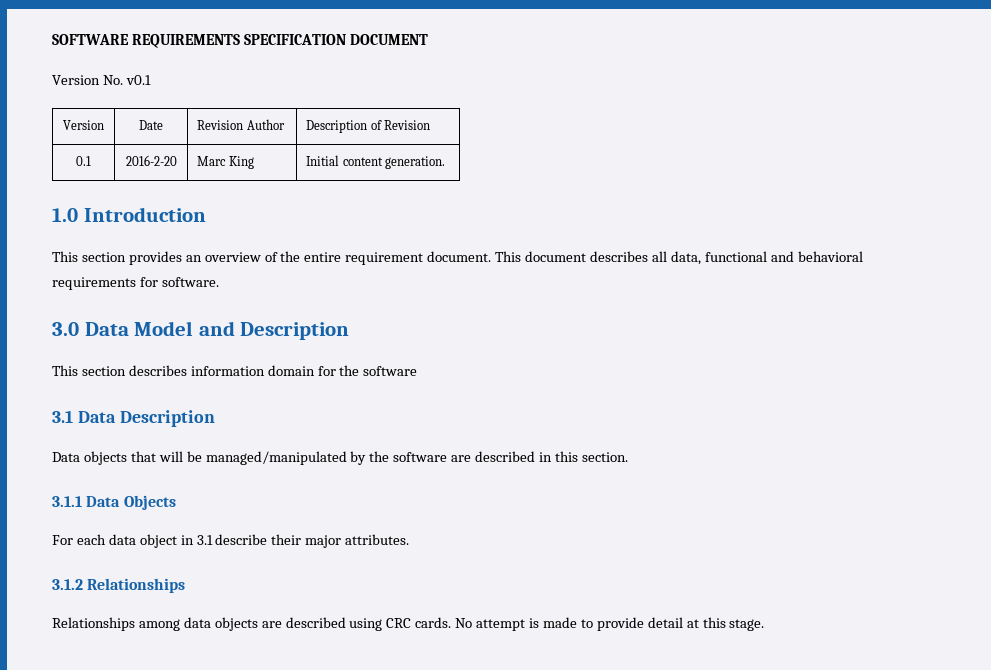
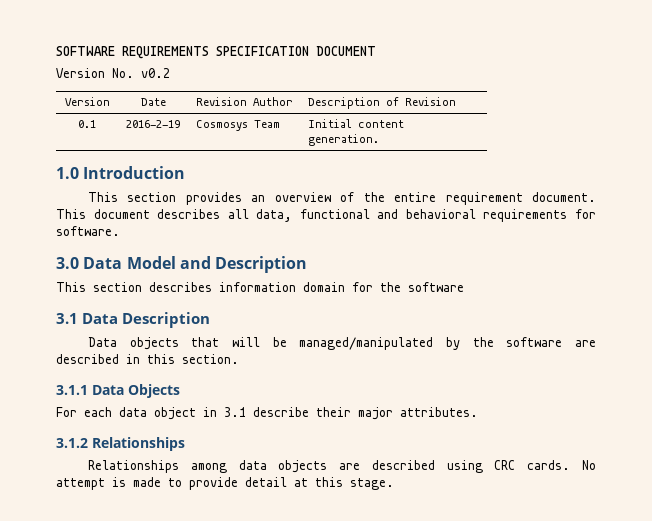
[125,75,151,85] v0.1 -> [141,68,170,78] v0.2
[125,155,177,166] [197,156,254,169] 2016-2-20 | Marc King -> [126,120,180,128] [195,120,280,131] 2016-2-19 | Cosmosys Team

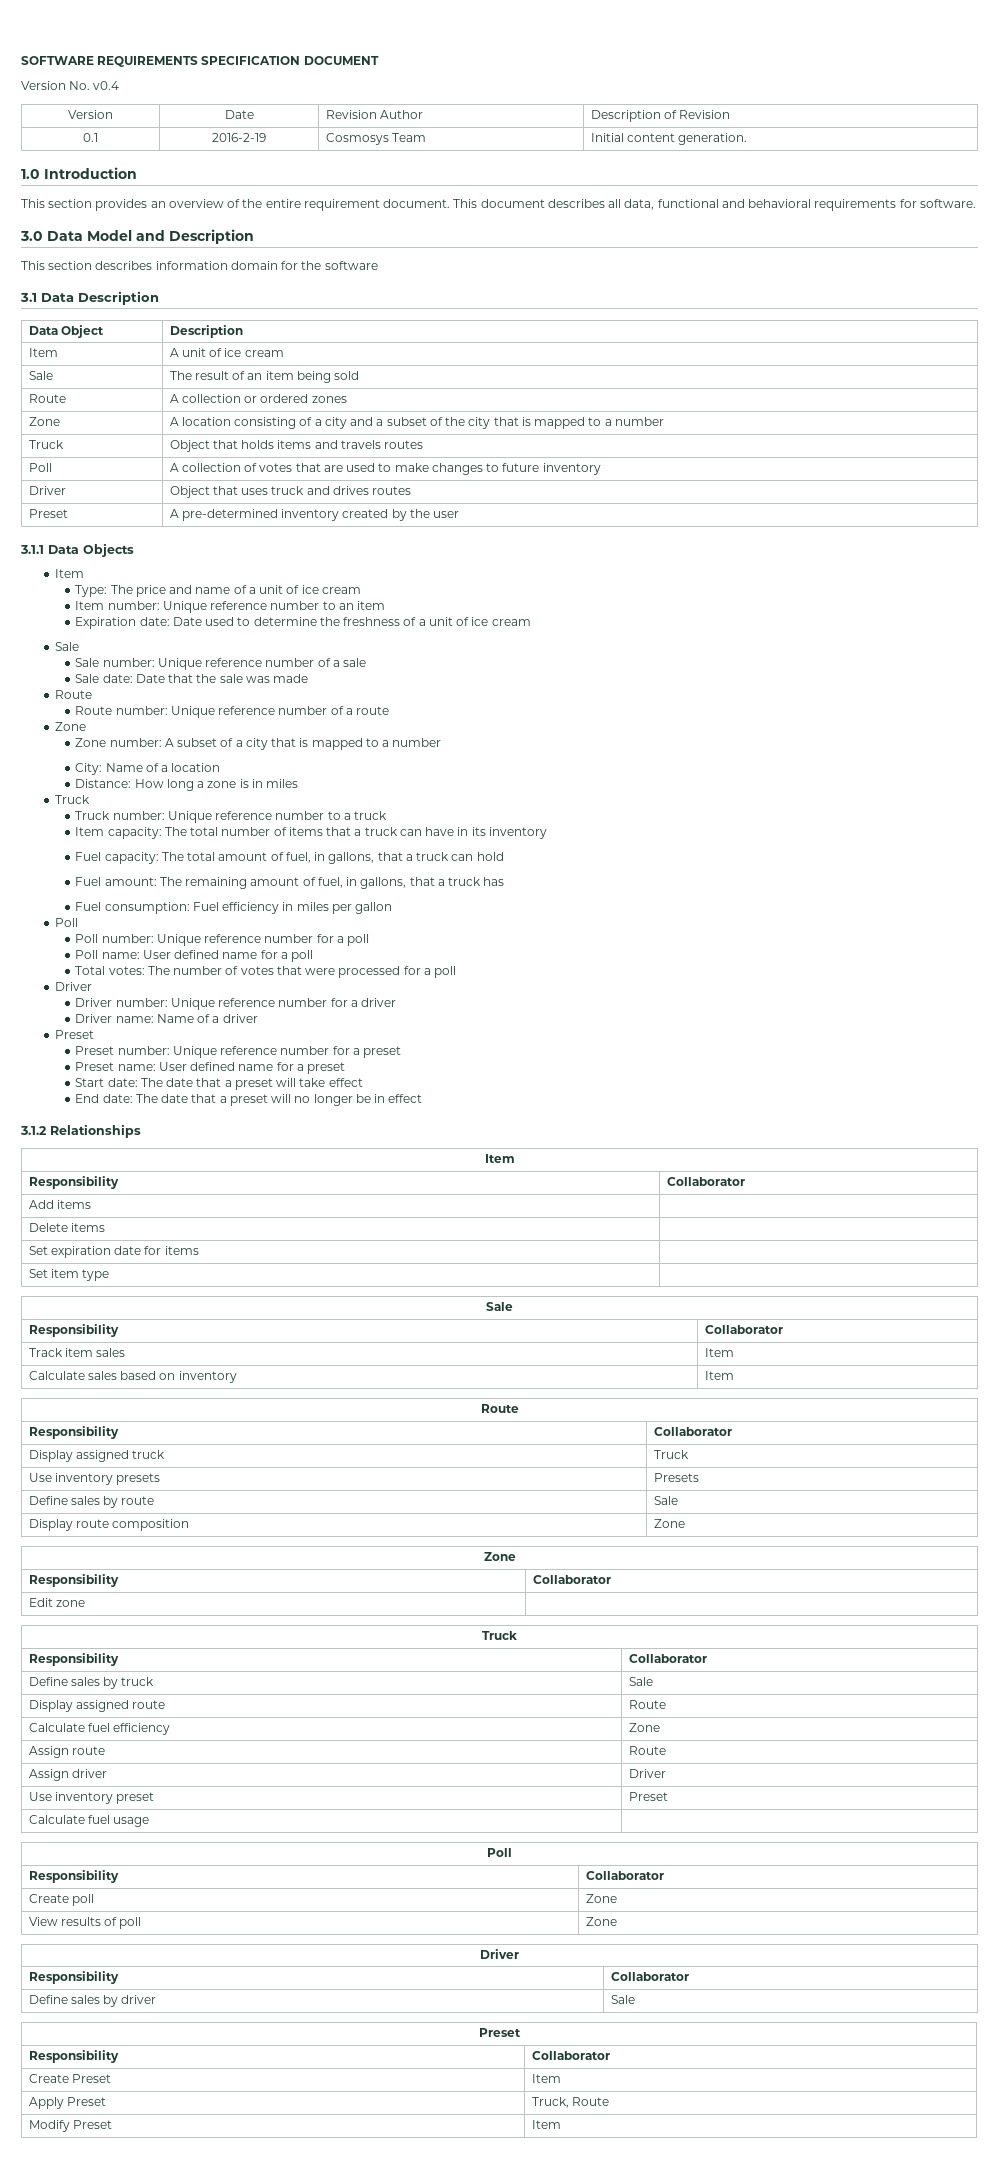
[141,68,170,78] v0.2 -> [93,81,120,90] v0.4
[87,337,596,350] [56,354,239,364] [56,384,180,398] [56,407,478,420] [56,437,185,451] [87,460,596,473] [56,477,394,490] // Data objects that will be managed/manipulated by the software are described in this section. // 3.1.1 Data Objects // For each data object in 3.1 describe their major attributes. // 3.1.2 Relationships // Relationships among data objects are described using CRC cards. No attempt is made to provide detail at this stage. -> [28,325,104,338] [169,325,243,338] [28,348,58,357] [169,348,284,357] [28,371,53,380] [169,371,360,383] [28,394,66,403] [169,394,347,403] [28,417,60,426] [169,417,664,429] [28,440,64,449] [169,440,424,452] [28,463,52,472] [169,463,601,475] [28,486,66,495] [169,486,412,498] [28,509,68,518] [169,509,460,521] [20,543,134,557] [54,569,84,578] [75,585,361,597] [75,601,386,613] [75,617,531,629] [54,642,79,651] [75,658,367,670] [75,674,309,683] [54,690,92,699] [75,706,390,718] [54,722,86,731] [75,738,442,750] [75,763,221,775] [75,779,299,791] [54,795,90,804] [75,811,388,823] [75,827,547,839] [75,852,504,864] [75,877,505,889] [75,902,393,914] [54,918,78,927] [75,934,370,946] [75,950,314,962] [75,966,457,978] [54,982,92,991] [75,998,397,1010] [75,1014,258,1023] [54,1030,94,1039] [75,1046,402,1058] [75,1062,346,1074] [75,1078,363,1090] [75,1094,423,1106] [20,1124,141,1138] [484,1154,515,1163] [28,1176,119,1189] [666,1177,745,1186] [28,1200,91,1209] [28,1223,105,1232] [28,1246,199,1258] [28,1269,110,1281] [486,1302,513,1311] [28,1324,119,1337] [704,1325,783,1334] [28,1348,126,1357] [704,1348,734,1357] [28,1371,237,1383] [704,1371,734,1380] [480,1404,519,1413] [28,1426,119,1439] [653,1427,732,1436] [28,1450,166,1462] [653,1450,689,1459] [28,1473,161,1485] [653,1473,699,1482] [28,1496,155,1508] [653,1496,678,1505] [28,1519,190,1531] [653,1519,685,1528] [483,1552,516,1561] [28,1574,119,1587] [532,1575,611,1584] [28,1598,85,1607] [482,1631,517,1640] [28,1653,119,1666] [628,1654,707,1663] [28,1677,155,1689] [628,1677,653,1686] [28,1700,166,1712] [628,1700,666,1709] [28,1723,171,1735] [628,1723,660,1732] [28,1746,105,1758] [628,1746,666,1755] [28,1769,107,1781] [628,1769,666,1778] [28,1792,155,1804] [628,1792,668,1801] [28,1815,150,1827] [487,1848,512,1857] [28,1870,119,1883] [585,1871,664,1880] [28,1894,94,1906] [585,1894,617,1903] [28,1917,142,1929] [585,1917,617,1926] [480,1949,519,1959] [28,1971,119,1984] [610,1972,689,1981] [28,1995,157,2007] [610,1995,635,2004] [478,2028,521,2037] [28,2050,119,2063] [531,2051,610,2060] [28,2074,111,2083] [531,2074,561,2083] [28,2097,106,2109] [531,2097,609,2108] [28,2120,112,2132] [531,2120,561,2129] // Data Object | Description // Item | A unit of ice cream // Sale | The result of an item being sold // Route | A collection or ordered zones // Zone | A location consisting of a city and a subset of the city that is mapped to a number // Truck | Object that holds items and travels routes // Poll | A collection of votes that are used to make changes to future inventory // Driver | Object that uses truck and drives routes // Preset | A pre-determined inventory created by the user // 3.1.1 Data Objects // Item // Type: The price and name of a unit of ice cream // Item number: Unique reference number to an item // Expiration date: Date used to determine the freshness of a unit of ice cream // Sale // Sale number: Unique reference number of a sale // Sale date: Date that the sale was made // Route // Route number: Unique reference number of a route // Zone // Zone number: A subset of a city that is mapped to a number // City: Name of a location // Distance: How long a zone is in miles // Truck // Truck number: Unique reference number to a truck // Item capacity: The total number of items that a truck can have in its inventory // Fuel capacity: The total amount of fuel, in gallons, that a truck can hold // Fuel amount: The remaining amount of fuel, in gallons, that a truck has // Fuel consumption: Fuel efficiency in miles per gallon // Poll // Poll number: Unique reference number for a poll // Poll name: User defined name for a poll // Total votes: The number of votes that were processed for a poll // Driver // Driver number: Unique reference number for a driver // Driver name: Name of a driver // Preset // Preset number: Unique reference number for a preset // Preset name: User defined name for a preset // Start date: The date that a preset will take effect // End date: The date that a preset will no longer be in effect // 3.1.2 Relationships // Item // Responsibility | Collaborator // Add items | // Delete items | // Set expiration date for items | // Set item type | // Sale // Responsibility | Collaborator // Track item sales | Item // Calculate sales based on inventory | Item // Route // Responsibility | Collaborator // Display assigned truck | Truck // Use inventory presets | Presets // Define sales by route | Sale // Display route composition | Zone // Zone // Responsibility | Collaborator // Edit zone | // Truck // Responsibility | Collaborator // Define sales by truck | Sale // Display assigned route | Route // Calculate fuel efficiency | Zone // Assign route | Route // Assign driver | Driver // Use inventory preset | Preset // Calculate fuel usage | // Poll // Responsibility | Collaborator // Create poll | Zone // View results of poll | Zone // Driver // Responsibility | Collaborator // Define sales by driver | Sale // Preset // Responsibility | Collaborator // Create Preset | Item // Apply Preset | Truck, Route // Modify Preset | Item

